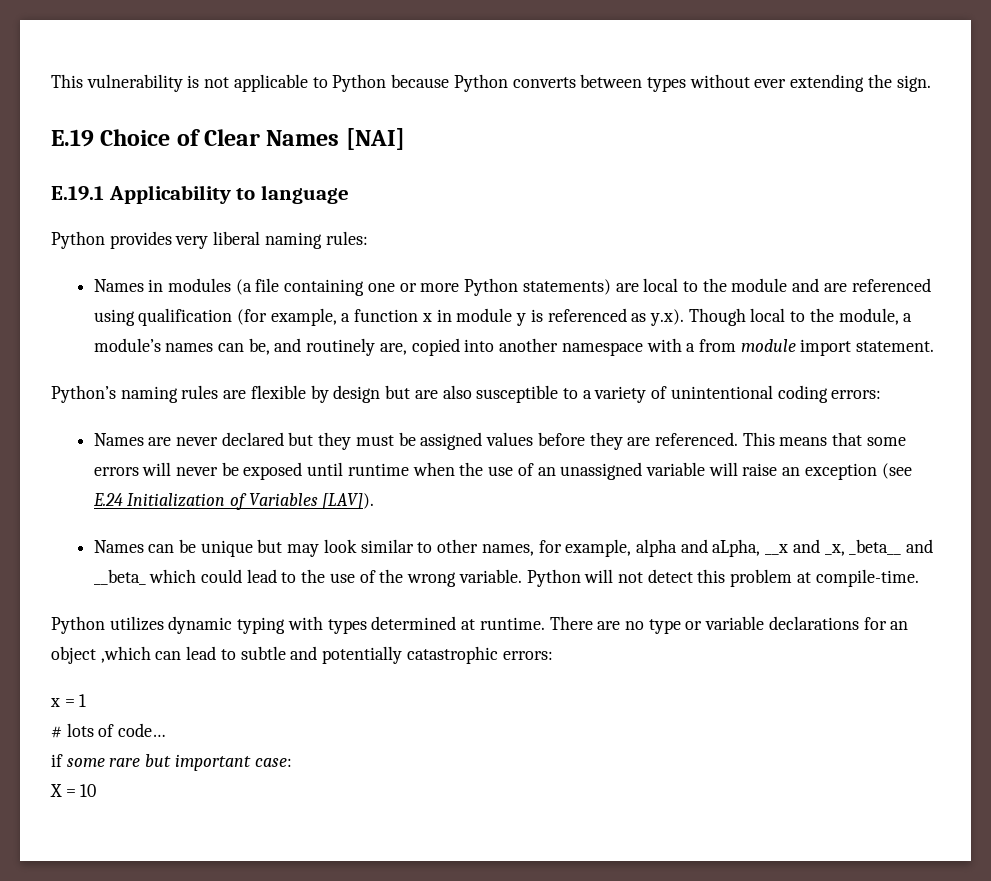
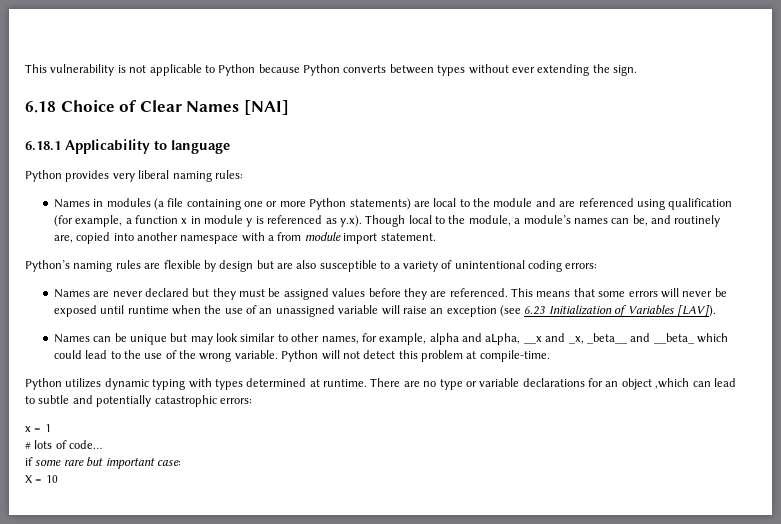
[51,129,94,147] E.19 -> [25,101,56,113] 6.18
[51,186,104,201] E.19.1 -> [25,141,61,151] 6.18.1
[92,493,123,506] E.24 -> [524,306,546,315] 6.23

